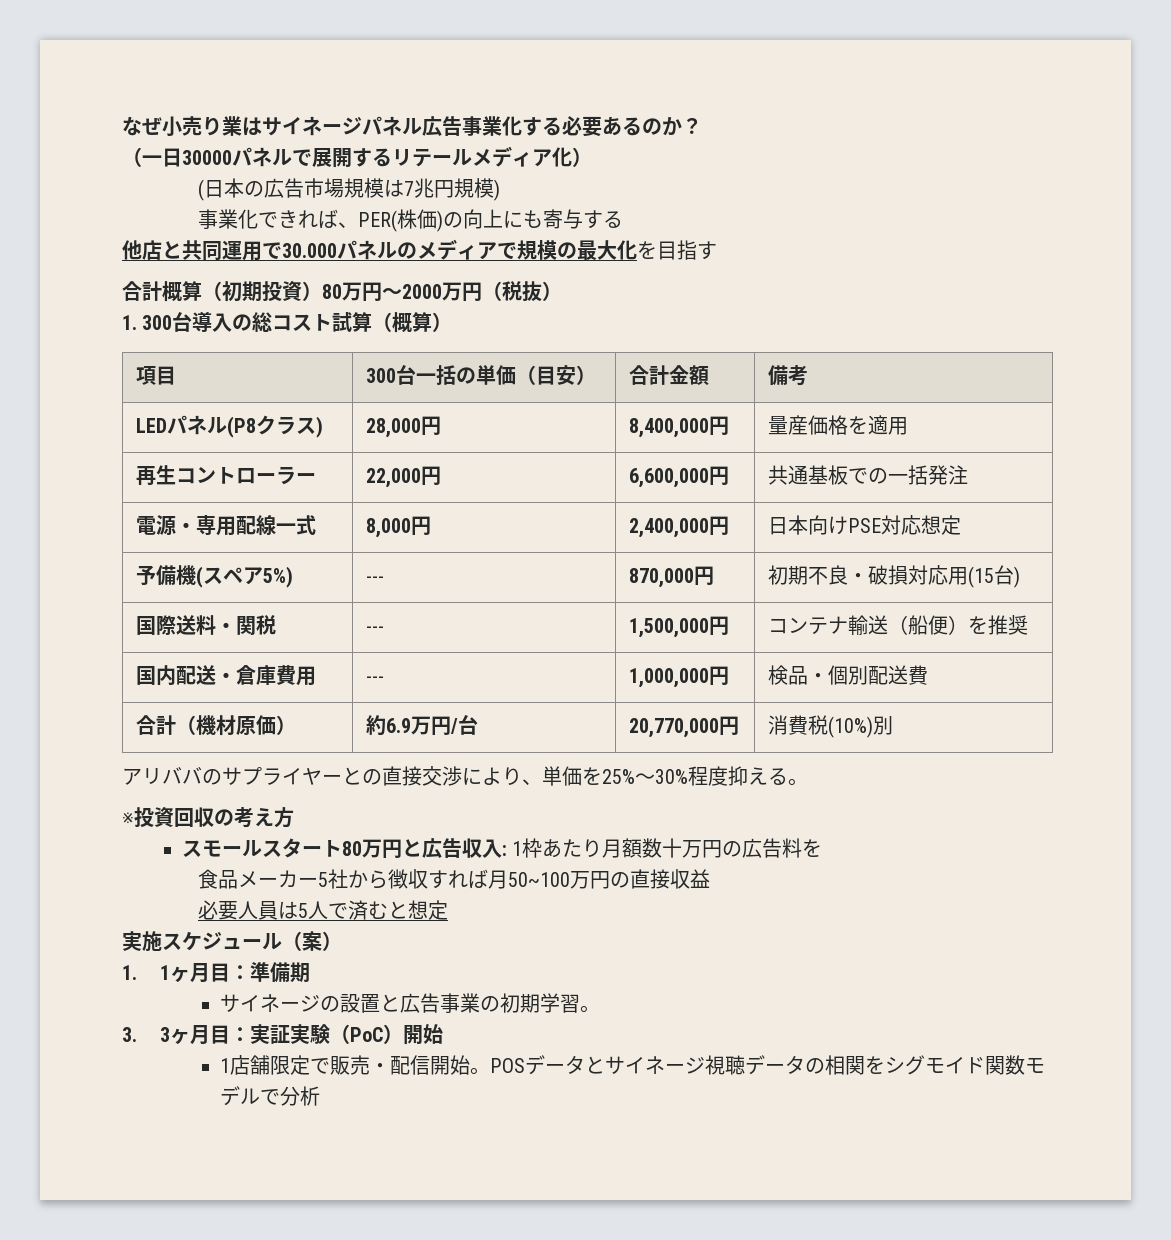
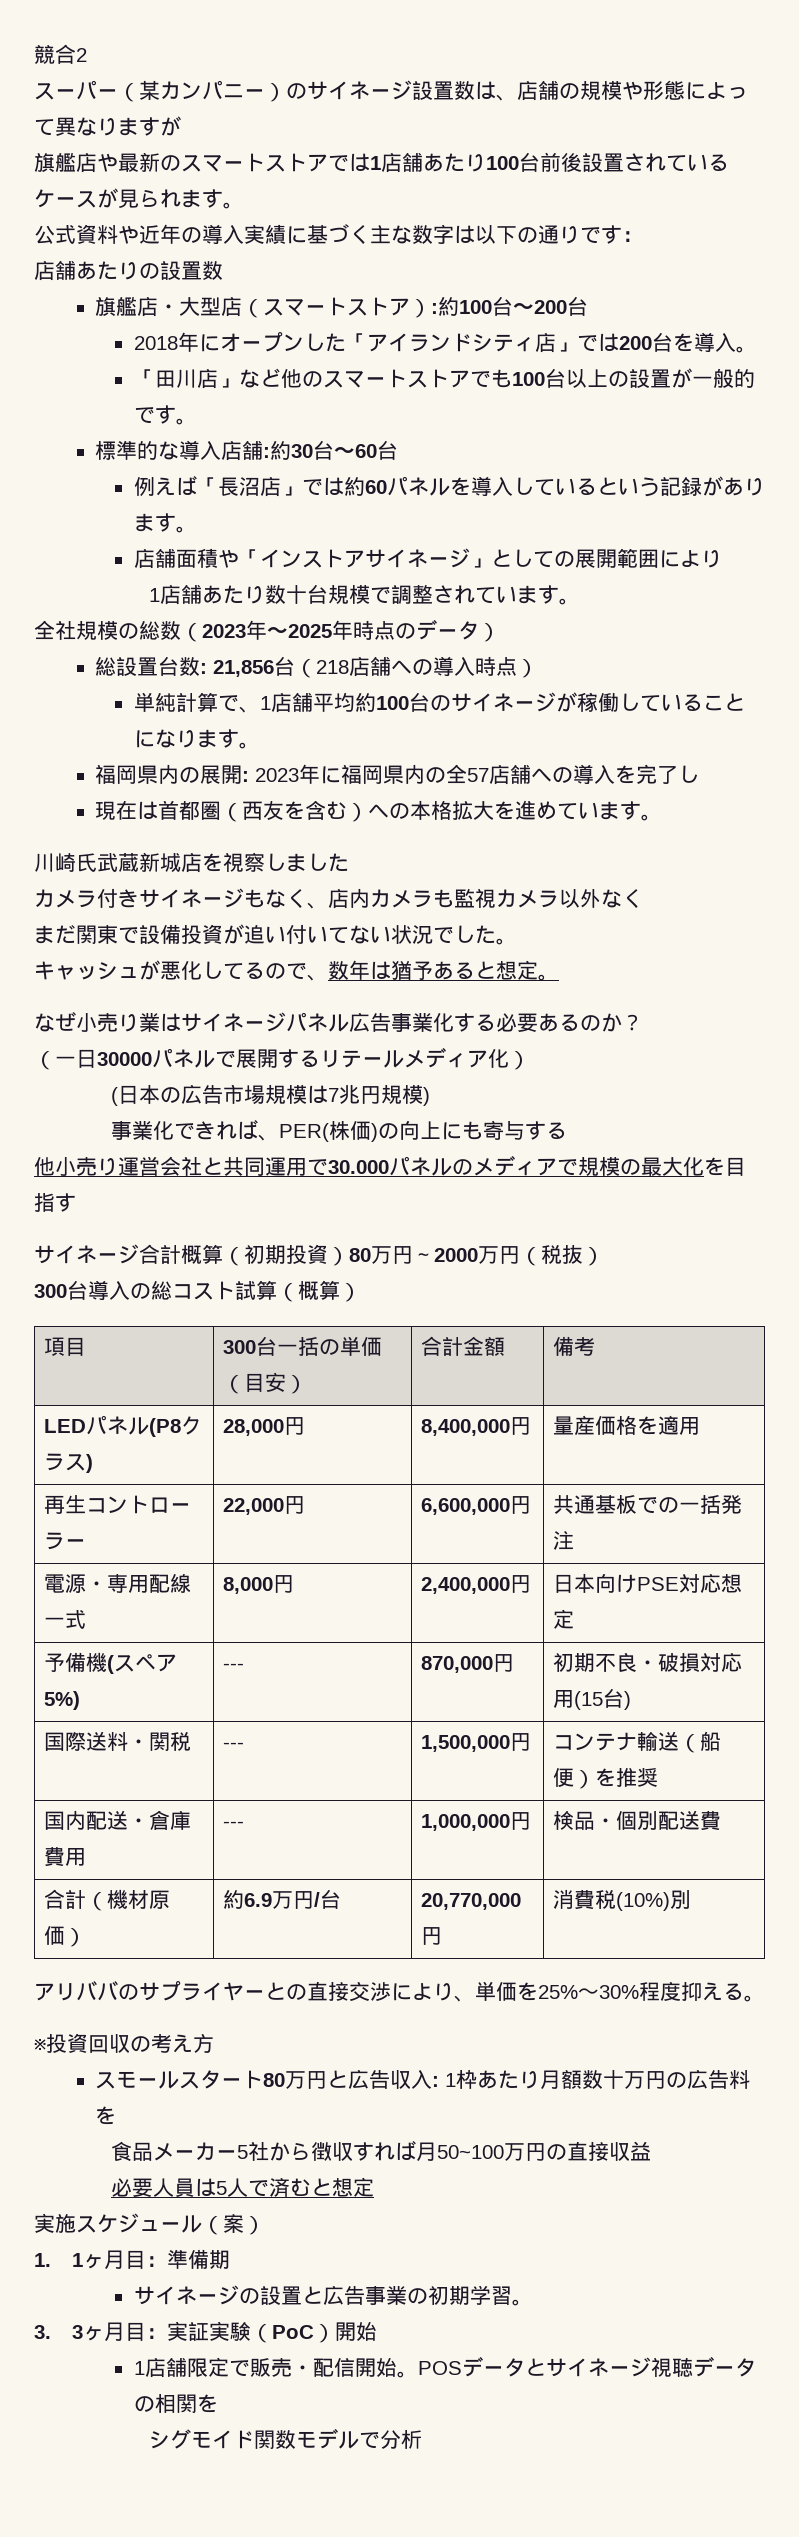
(122, 126) none -> [34,44,87,64] [34,80,748,102] [34,116,181,136] [34,152,729,173] [34,188,244,209] [34,224,643,245] [34,260,223,281] [95,296,589,318] [133,332,757,353] [133,368,755,389] [133,405,197,425] [95,440,399,461] [133,476,765,497] [133,513,197,533] [133,548,722,569] [149,584,581,605] [34,619,500,642] [95,656,539,678] [133,692,745,713] [133,729,260,749] [95,764,700,785] [95,800,663,822] [34,852,349,873] [34,888,643,909] [34,924,517,945] [34,960,559,981] 競合2 // スーパー（某カンパニー）のサイネージ設置数は、店舗の規模や形態によって異なりますが // 旗艦店や最新のスマートストアでは1店舗あたり100台前後設置されているケースが見られます。 // 公式資料や近年の導入実績に基づく主な数字は以下の通りです： // 店舗あたりの設置数 // 旗艦店・大型店（スマートストア）:約100台〜200台 // 2018年にオープンした「アイランドシティ店」では200台を導入。 // 「田川店」など他のスマートストアでも100台以上の設置が一般的です。 // 標準的な導入店舗:約30台〜60台 // 例えば「長沼店」では約60パネルを導入しているという記録があります。 // 店舗面積や「インストアサイネージ」としての展開範囲により // 1店舗あたり数十台規模で調整されています。 // 全社規模の総数（2023年〜2025年時点のデータ） // 総設置台数: 21,856台（218店舗への導入時点） // 単純計算で、1店舗平均約100台のサイネージが稼働していることになります。 // 福岡県内の展開: 2023年に福岡県内の全57店舗への導入を完了し // 現在は首都圏（西友を含む）への本格拡大を進めています。 // 川崎氏武蔵新城店を視察しました // カメラ付きサイネージもなく、店内カメラも監視カメラ以外なく // まだ関東で設備投資が追い付いてない状況でした。 // キャッシュが悪化してるので、数年は猶予あると想定。 //
[142,240,162,260] 店 -> [55,1156,202,1176] 小売り運営会社
(717, 250) none -> [34,1244,139,1264] サイネージ
[122,315,137,330] 1. -> (604, 1256) none
(886, 1065) none -> (218, 2403) //

